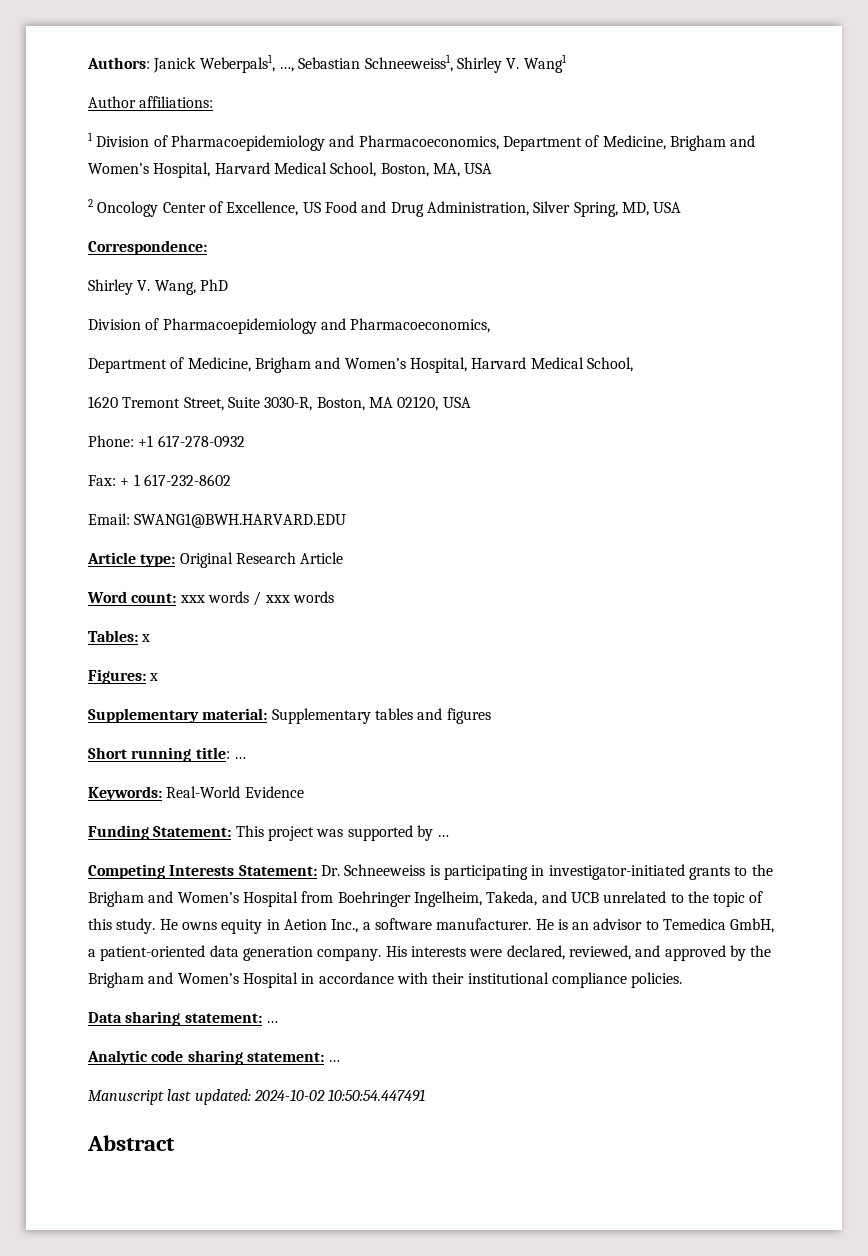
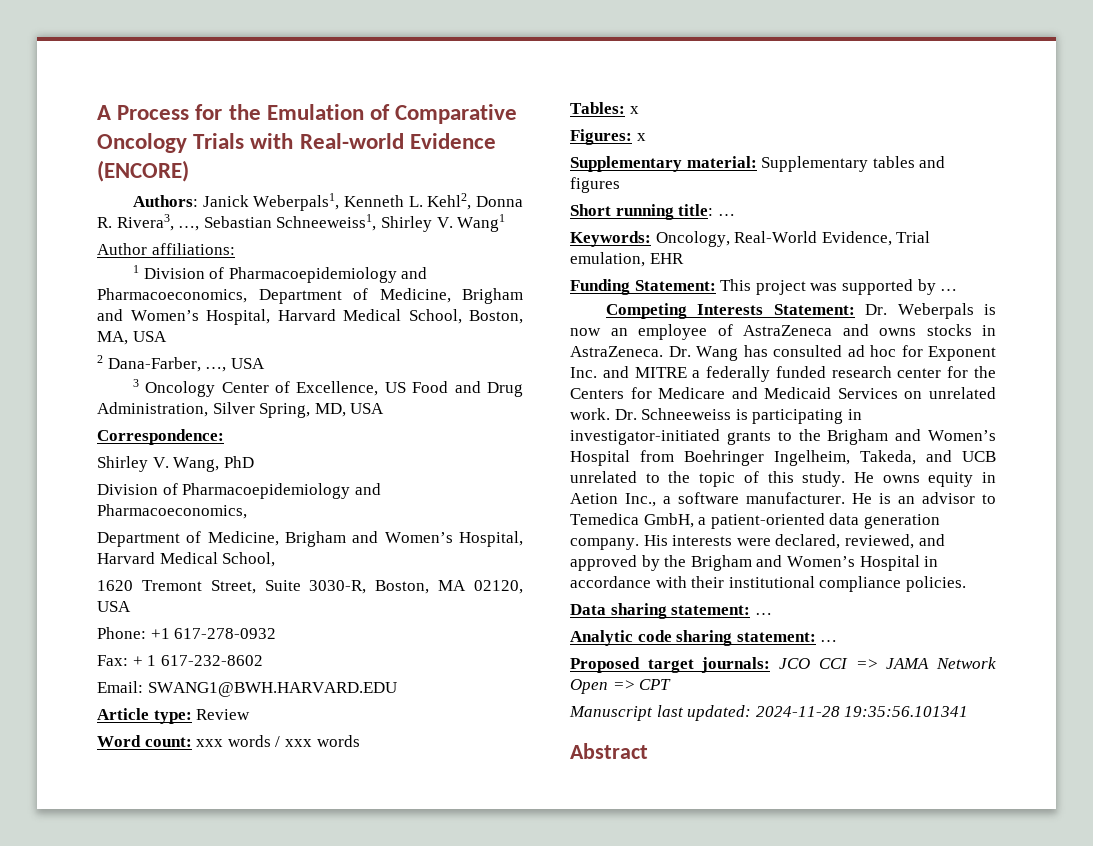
[87,54,275,73] Authors: Janick Weberpals1, -> [97,104,518,124] [97,133,496,153] [97,160,189,182] [132,193,523,211] [97,214,174,231] A Process for the Emulation of Comparative Oncology Trials with Real-world Evidence (ENCORE) // Authors: Janick Weberpals1, Kenneth L. Kehl2, Donna R. Rivera3,
(93, 203) none -> [107,357,265,372] [132,379,139,387] Dana-Farber, …, USA // 3
[179,552,344,568] Original Research Article -> [196,709,251,720] Review
[166,786,304,798] Real-World Evidence -> [655,231,931,247] [570,252,684,267] Oncology, Real-World Evidence, Trial emulation, EHR
(340, 870) none -> [897,303,996,319] [570,324,996,340] [570,345,996,361] [570,366,996,382] [570,387,996,399] [570,408,637,420] Weberpals is now an employee of AstraZeneca and owns stocks in AstraZeneca. Dr. Wang has consulted ad hoc for Exponent Inc. and MITRE a federally funded research center for the Centers for Medicare and Medicaid Services on unrelated work. Dr.
(341, 1061) none -> [570,657,996,673] [570,679,672,694] // Proposed target journals: JCO CCI => JAMA Network Open => CPT
[253,1089,426,1102] 2024-10-02 10:50:54.447491 -> [755,706,969,717] 2024-11-28 19:35:56.101341

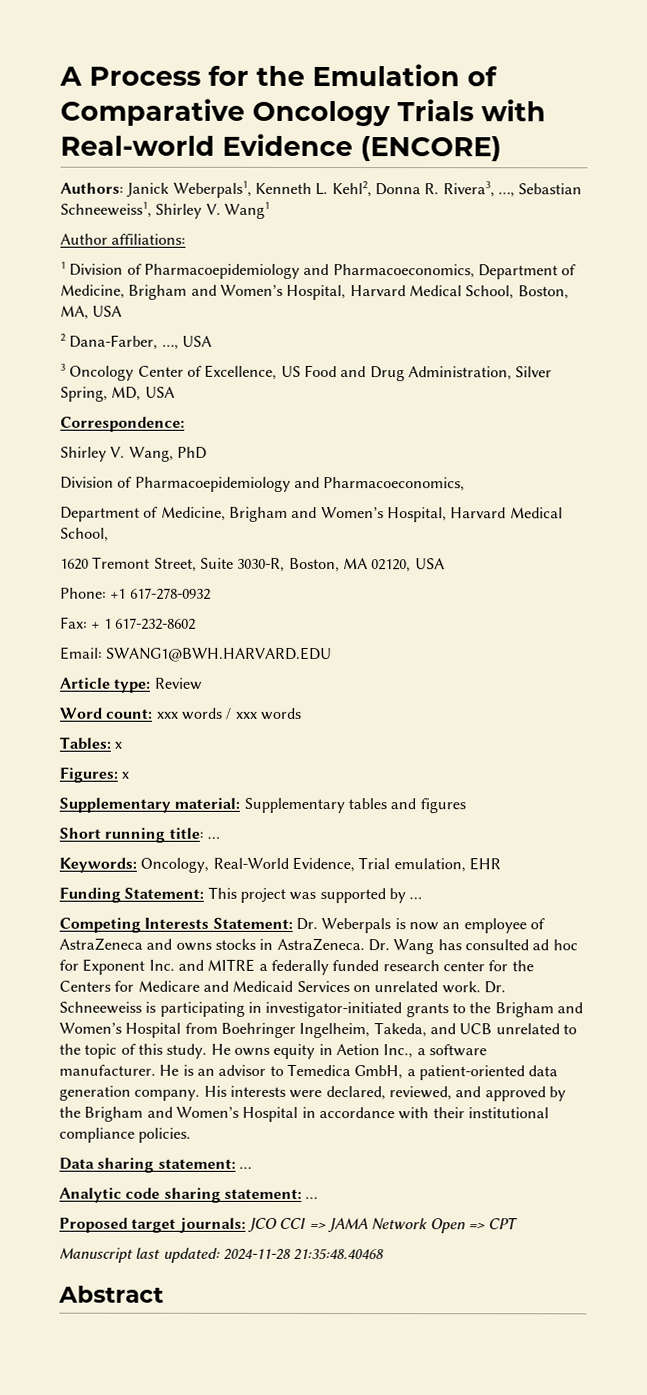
[844,706,969,717] 19:35:56.101341 -> [293,1248,385,1261] 21:35:48.40468

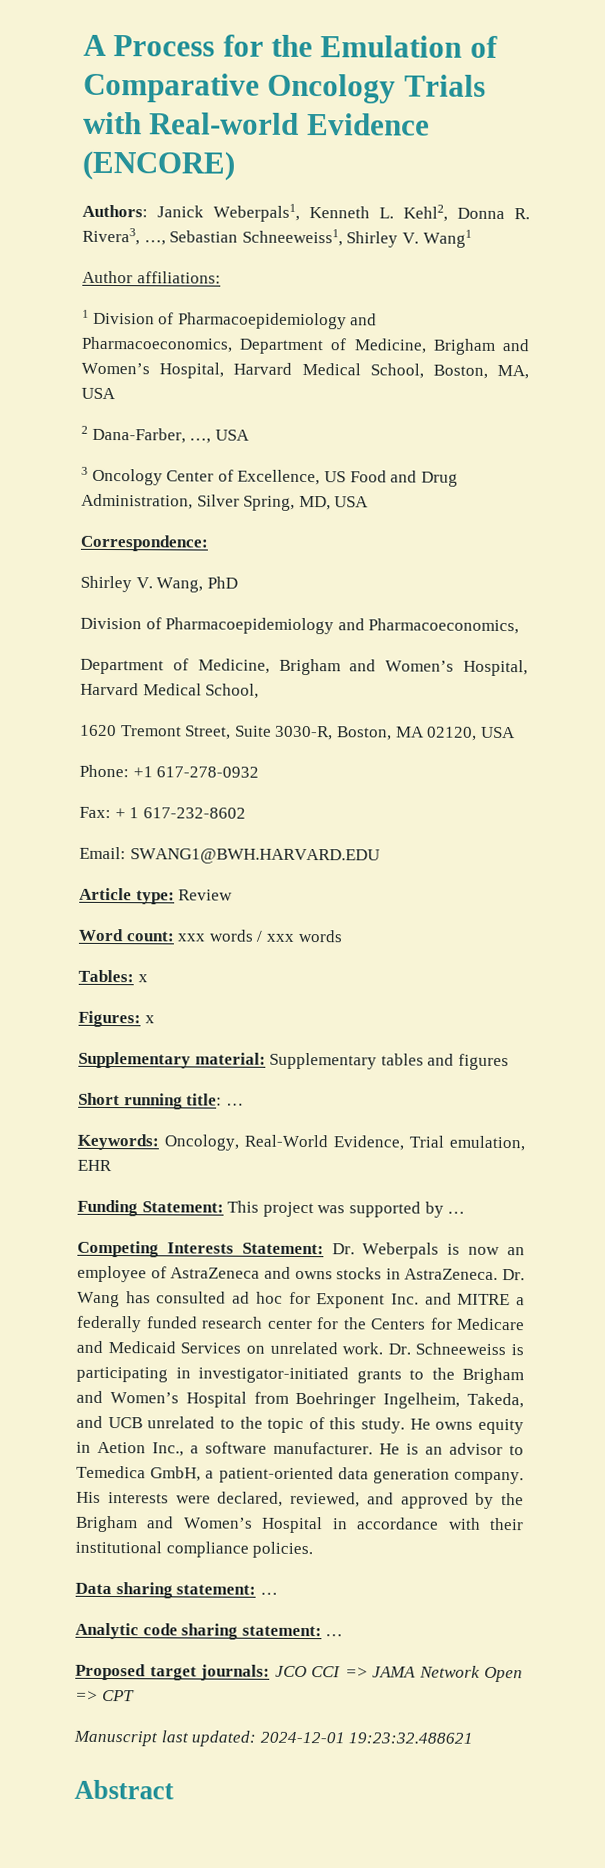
[222,1248,385,1261] 2024-11-28 21:35:48.40468 -> [259,1731,474,1744] 2024-12-01 19:23:32.488621

